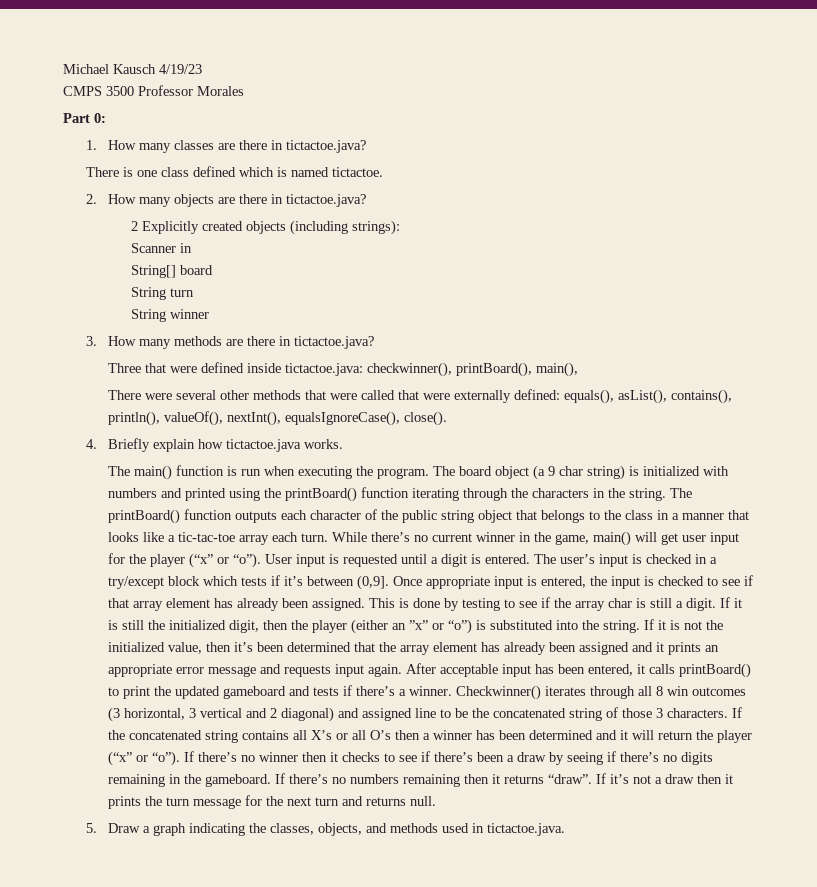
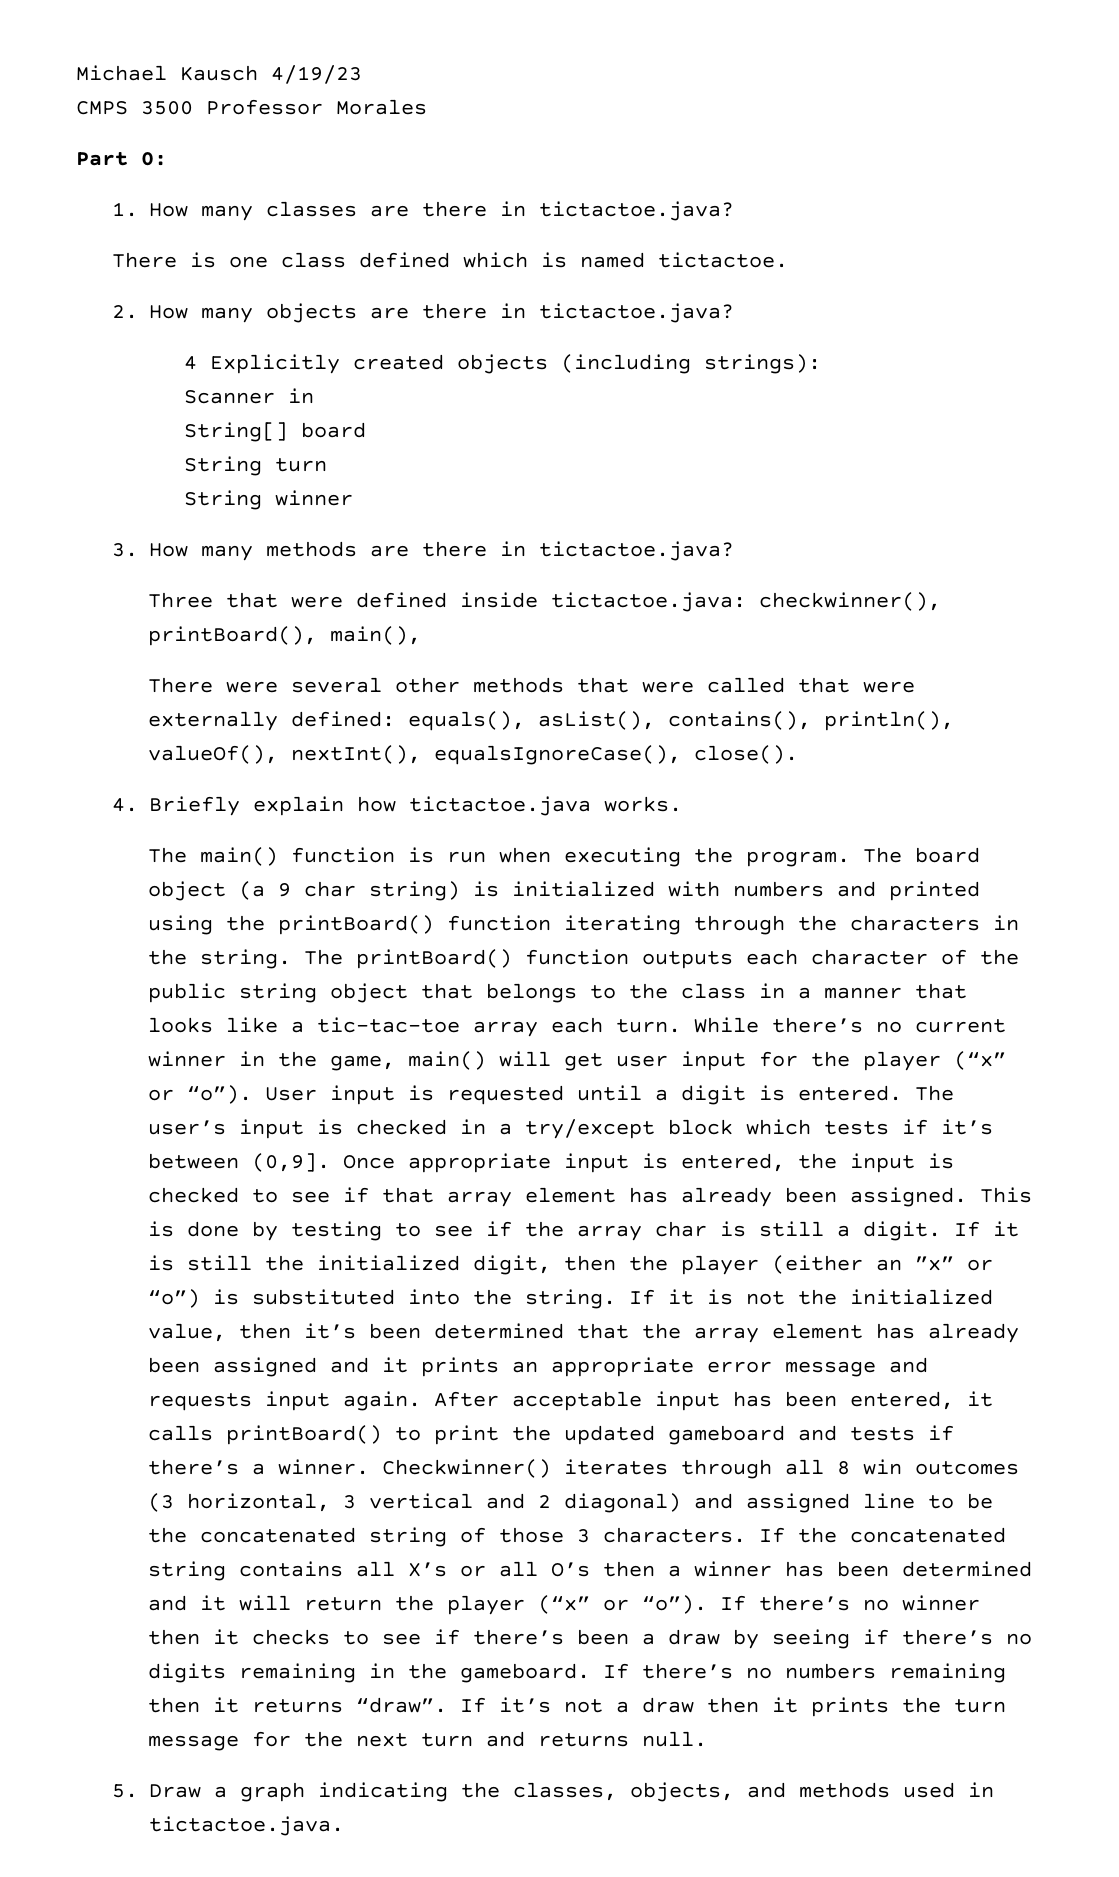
[130,221,138,231] 2 -> [183,356,197,370] 4

